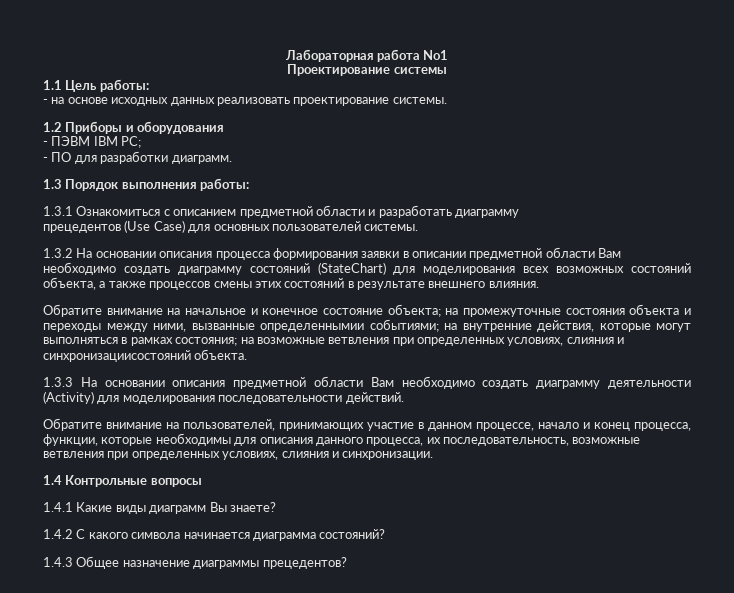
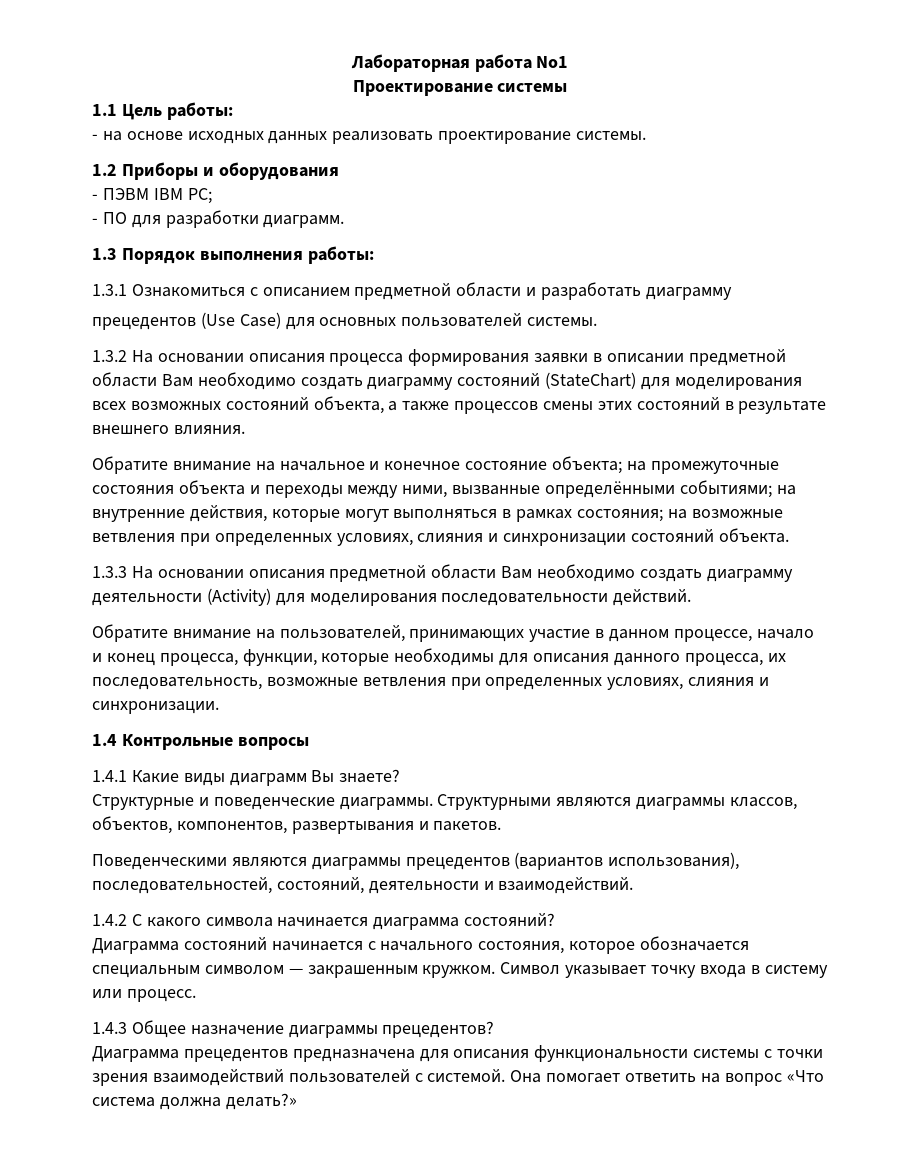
[260,323,364,332] определеннымии -> [545,481,676,498] определёнными
[43,350,191,362] синхронизациисостояний -> [503,529,715,546] синхронизации состояний
(276, 507) none -> [92,794,798,810] [92,816,502,834] [92,852,740,870] [92,877,634,894] // Структурные и поведенческие диаграммы. Структурными являются диаграммы классов, объектов, компонентов, развертывания и пакетов. // Поведенческими являются диаграммы прецедентов (вариантов использования), последовательностей, состояний, деятельности и взаимодействий.
(386, 534) none -> [92,936,750,954] [92,962,828,978] [92,989,196,1002] // Диаграмма состояний начинается с начального состояния, которое обозначается специальным символом — закрашенным кружком. Символ указывает точку входа в систему или процесс.
(347, 563) none -> [92,1045,823,1062] [92,1069,824,1086] [92,1093,297,1110] // Диаграмма прецедентов предназначена для описания функциональности системы с точки зрения взаимодействий пользователей с системой. Она помогает ответить на вопрос «Что система должна делать?»

